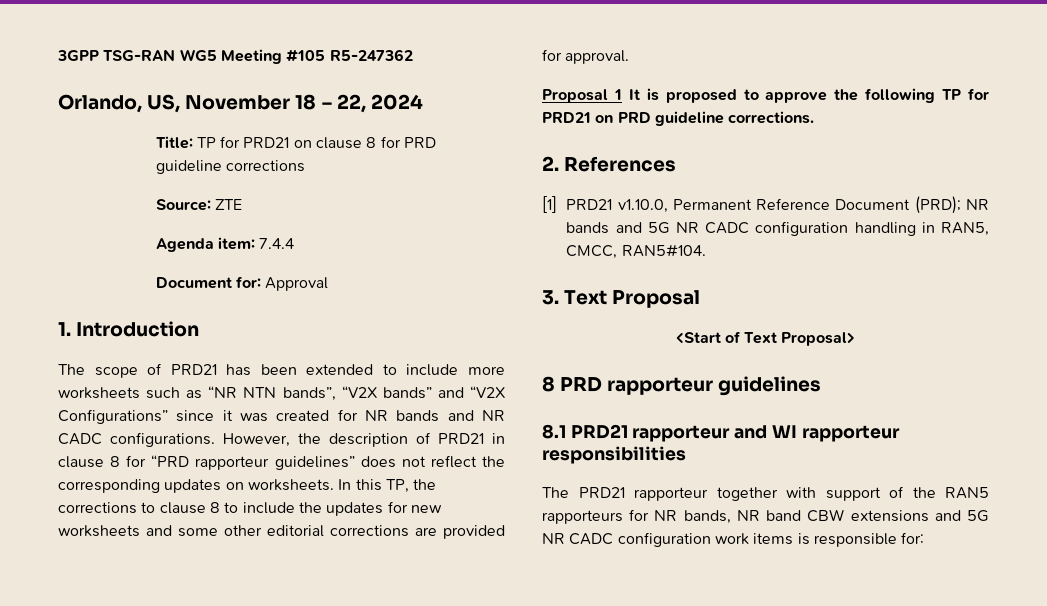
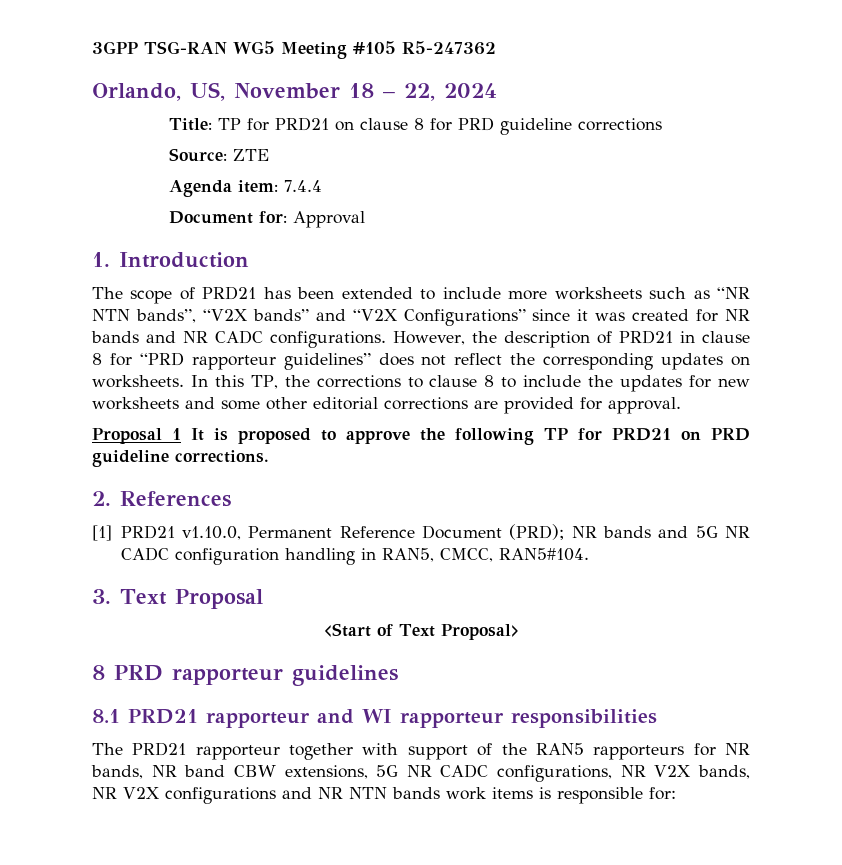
[850,510,989,522] [542,532,711,547] extensions and 5G NR CADC configuration -> [284,764,750,782] [92,787,440,804] extensions, 5G NR CADC configurations, NR V2X bands, NR V2X configurations and NR NTN bands

